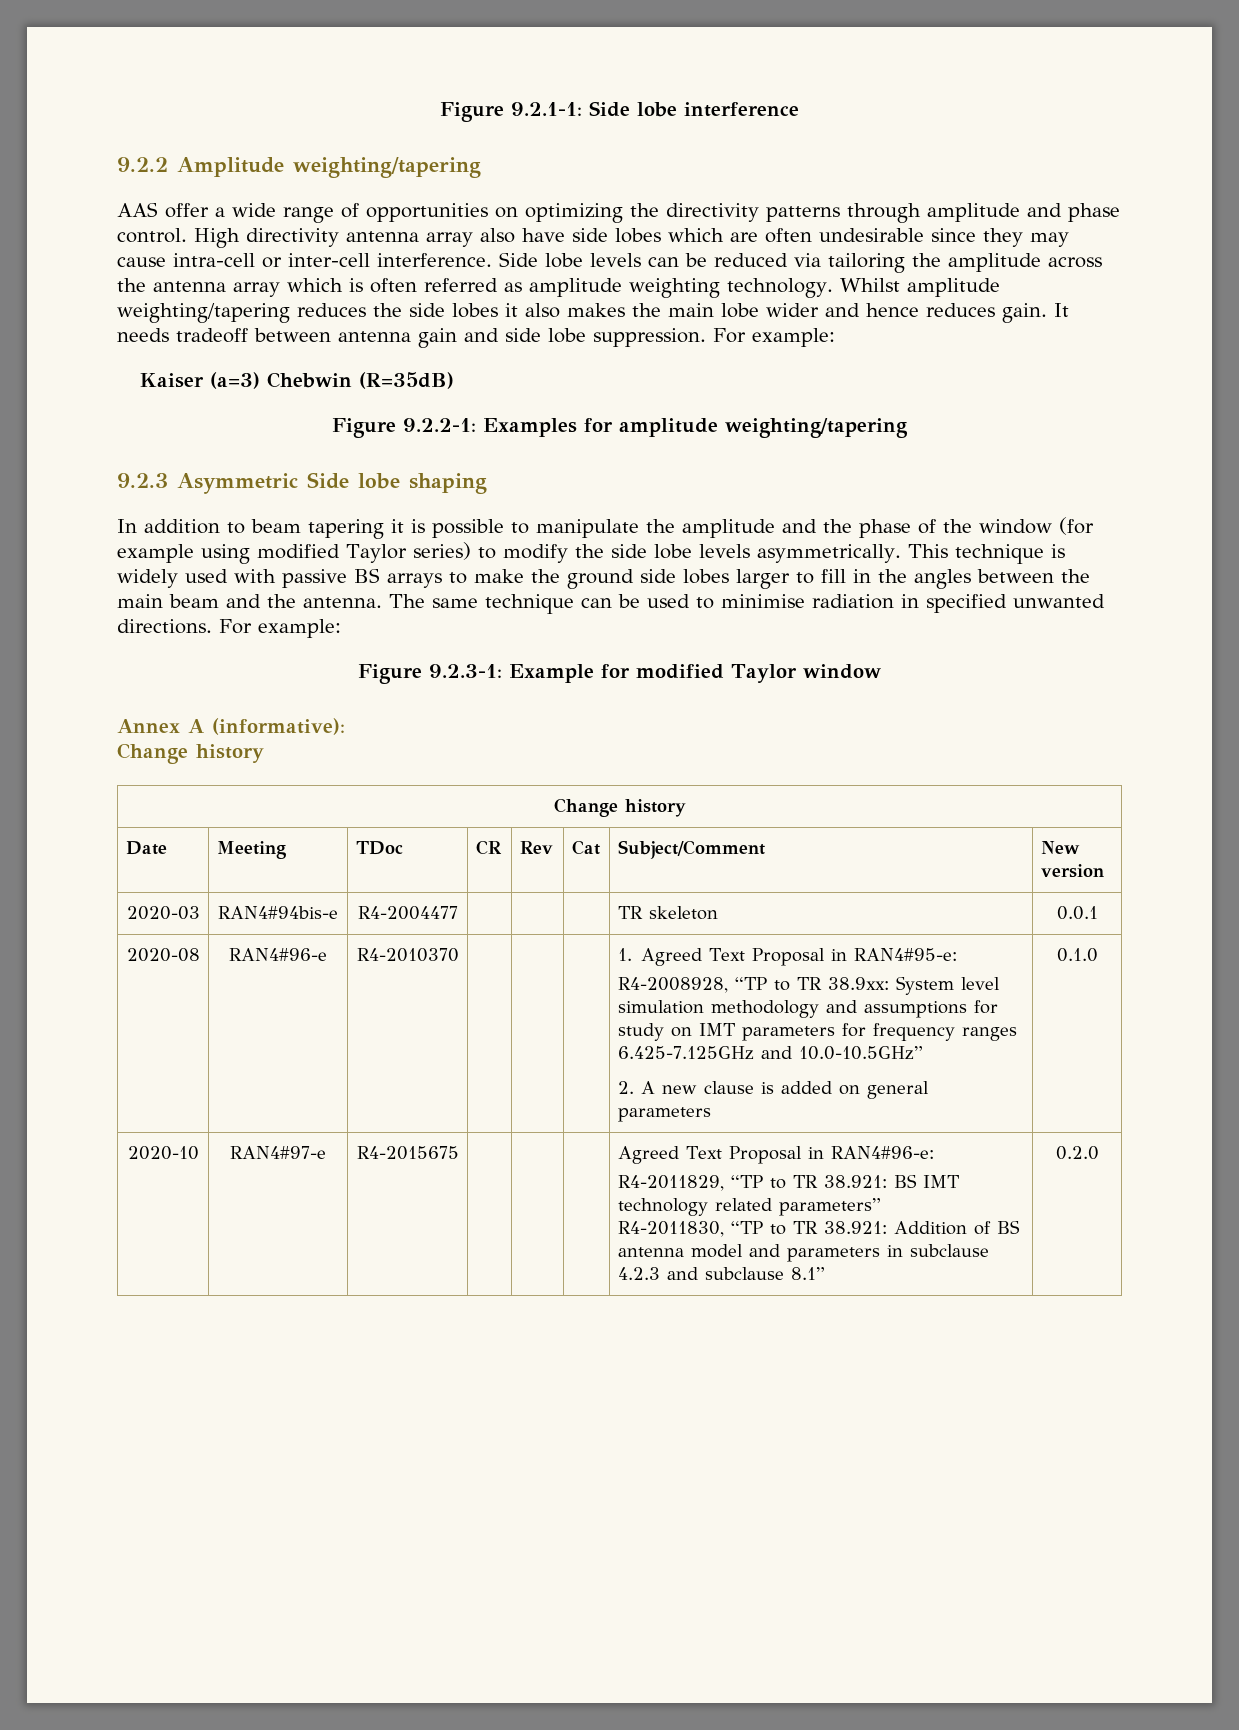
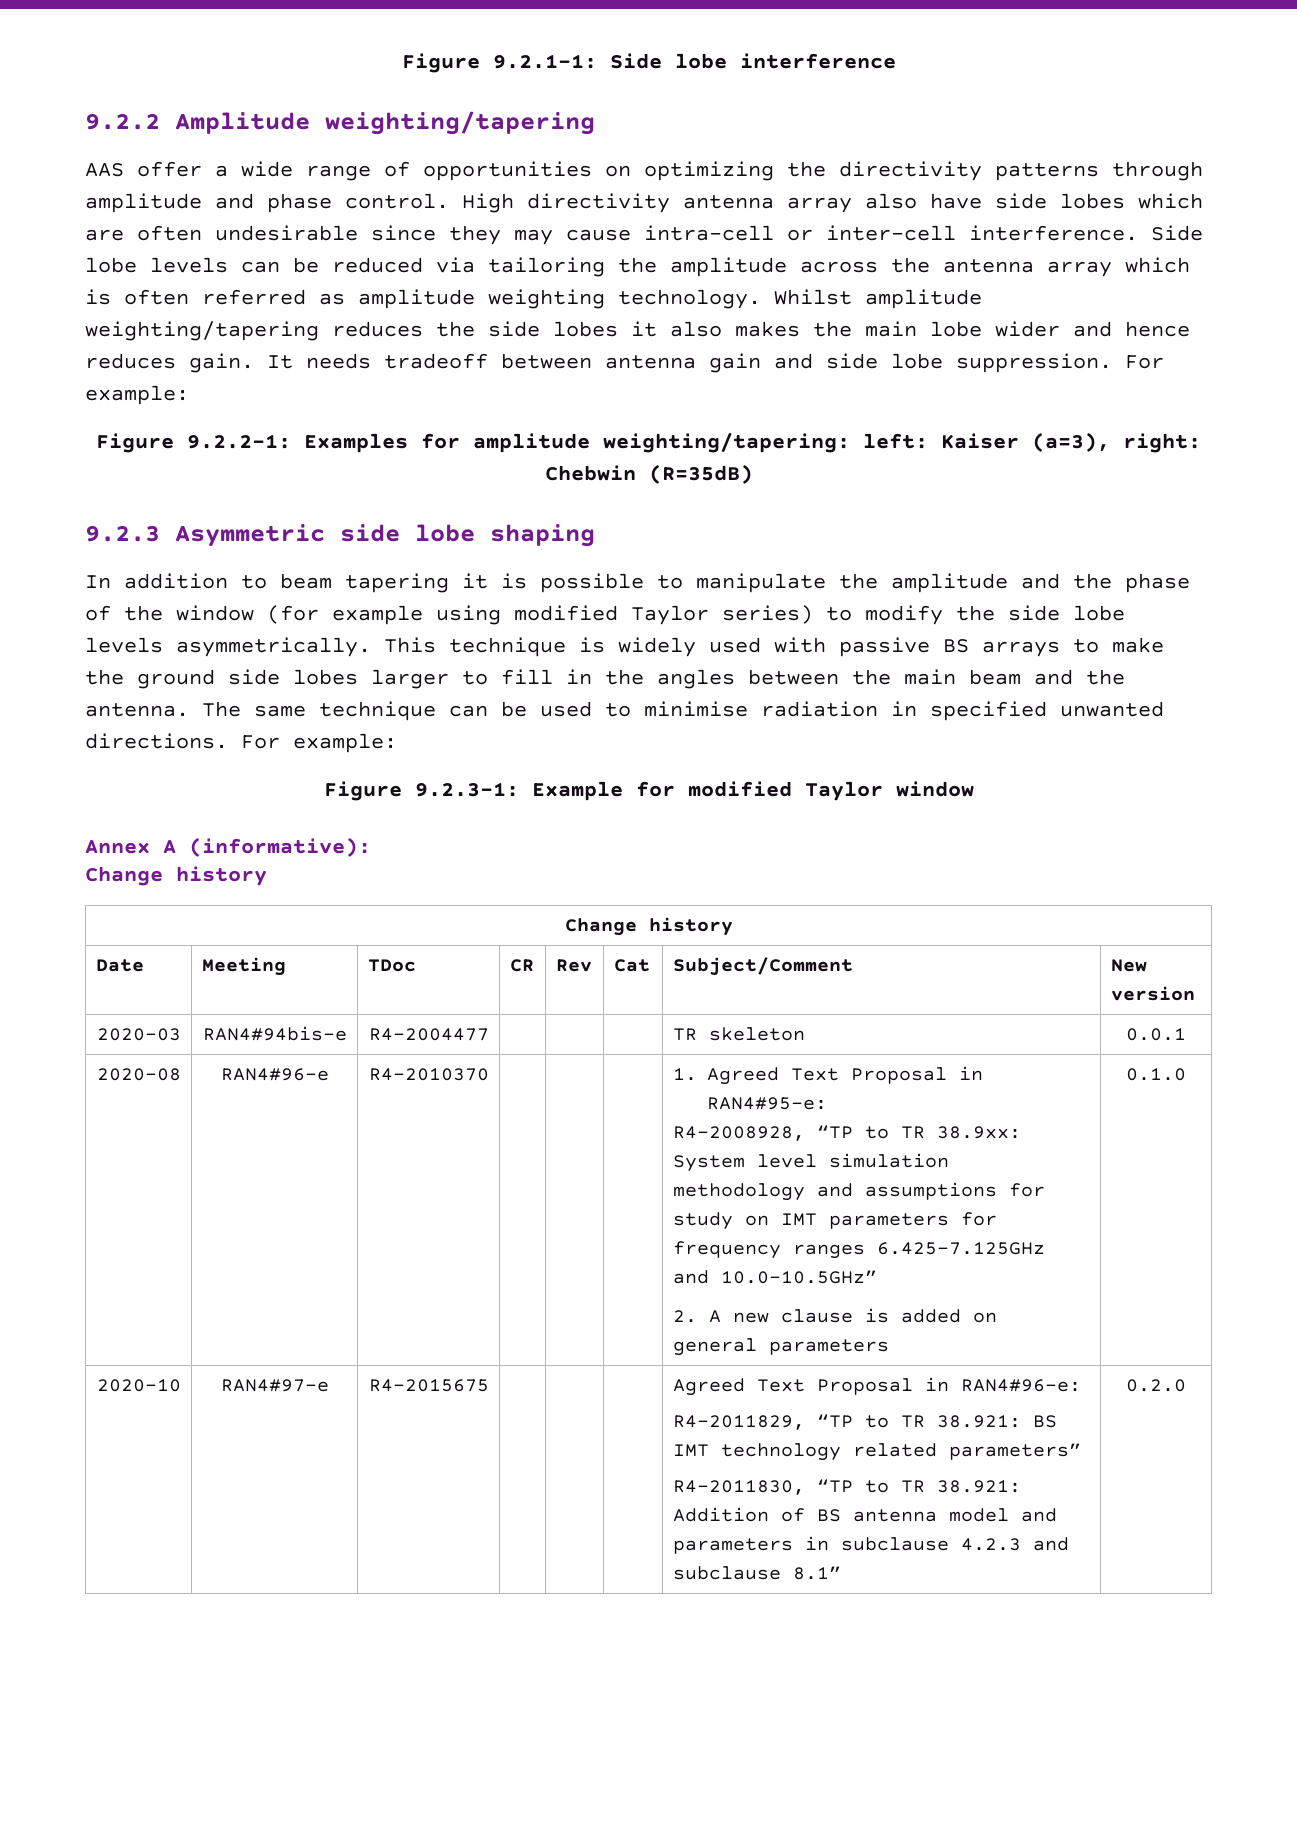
[140,372,455,389] // Kaiser (a=3) Chebwin (R=35dB) -> (189, 395) none
[725,418,908,438] weighting/tapering -> [603,432,1201,453] [544,464,753,484] weighting/tapering: left: Kaiser (a=3), right: Chebwin (R=35dB)
[307,472,349,489] Side -> [340,524,400,542] side

